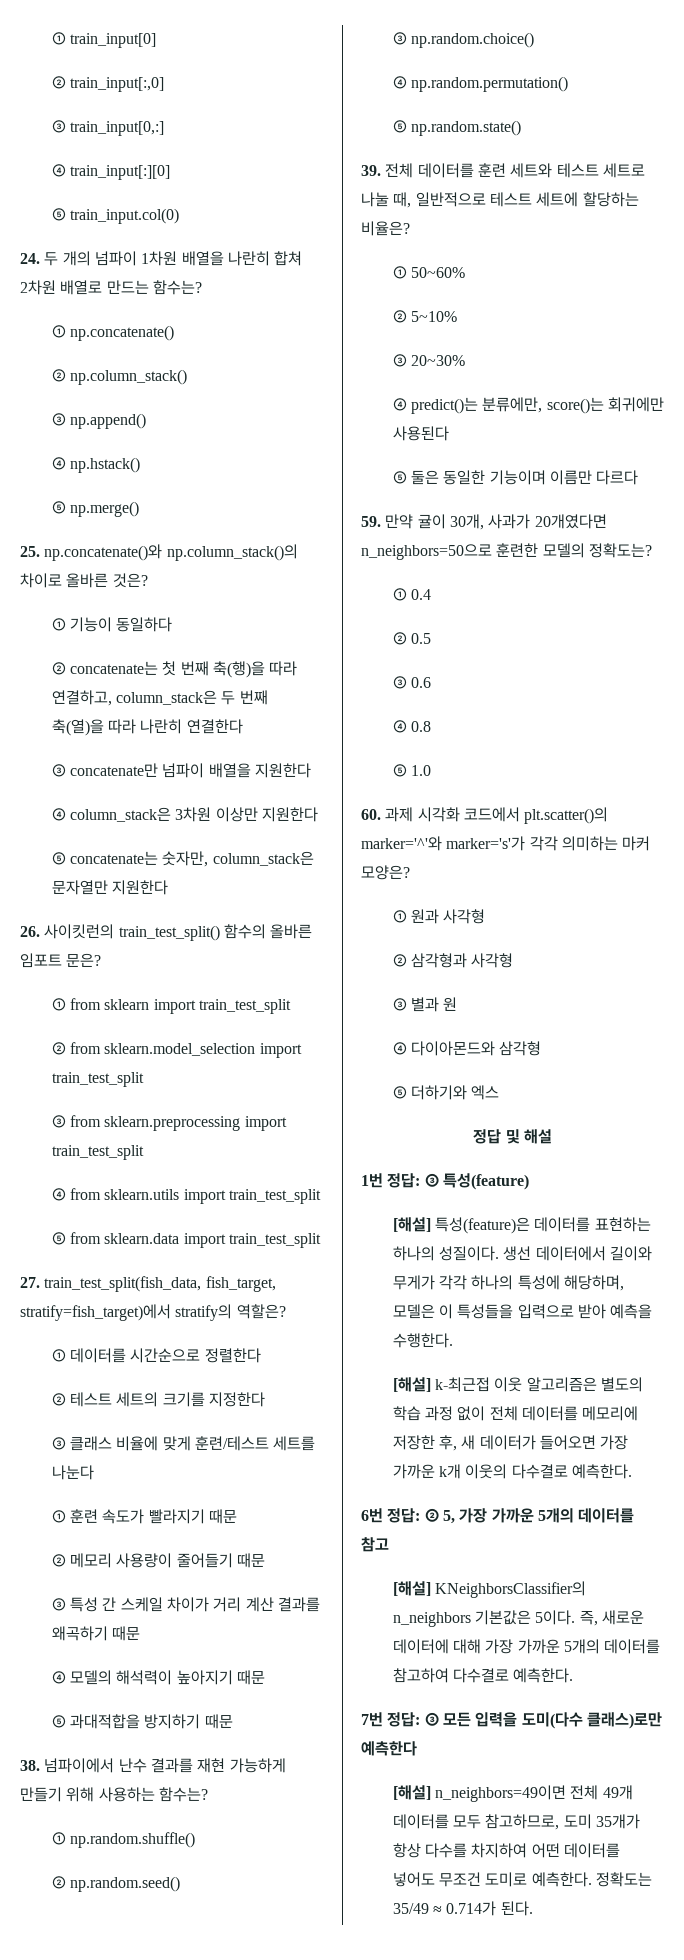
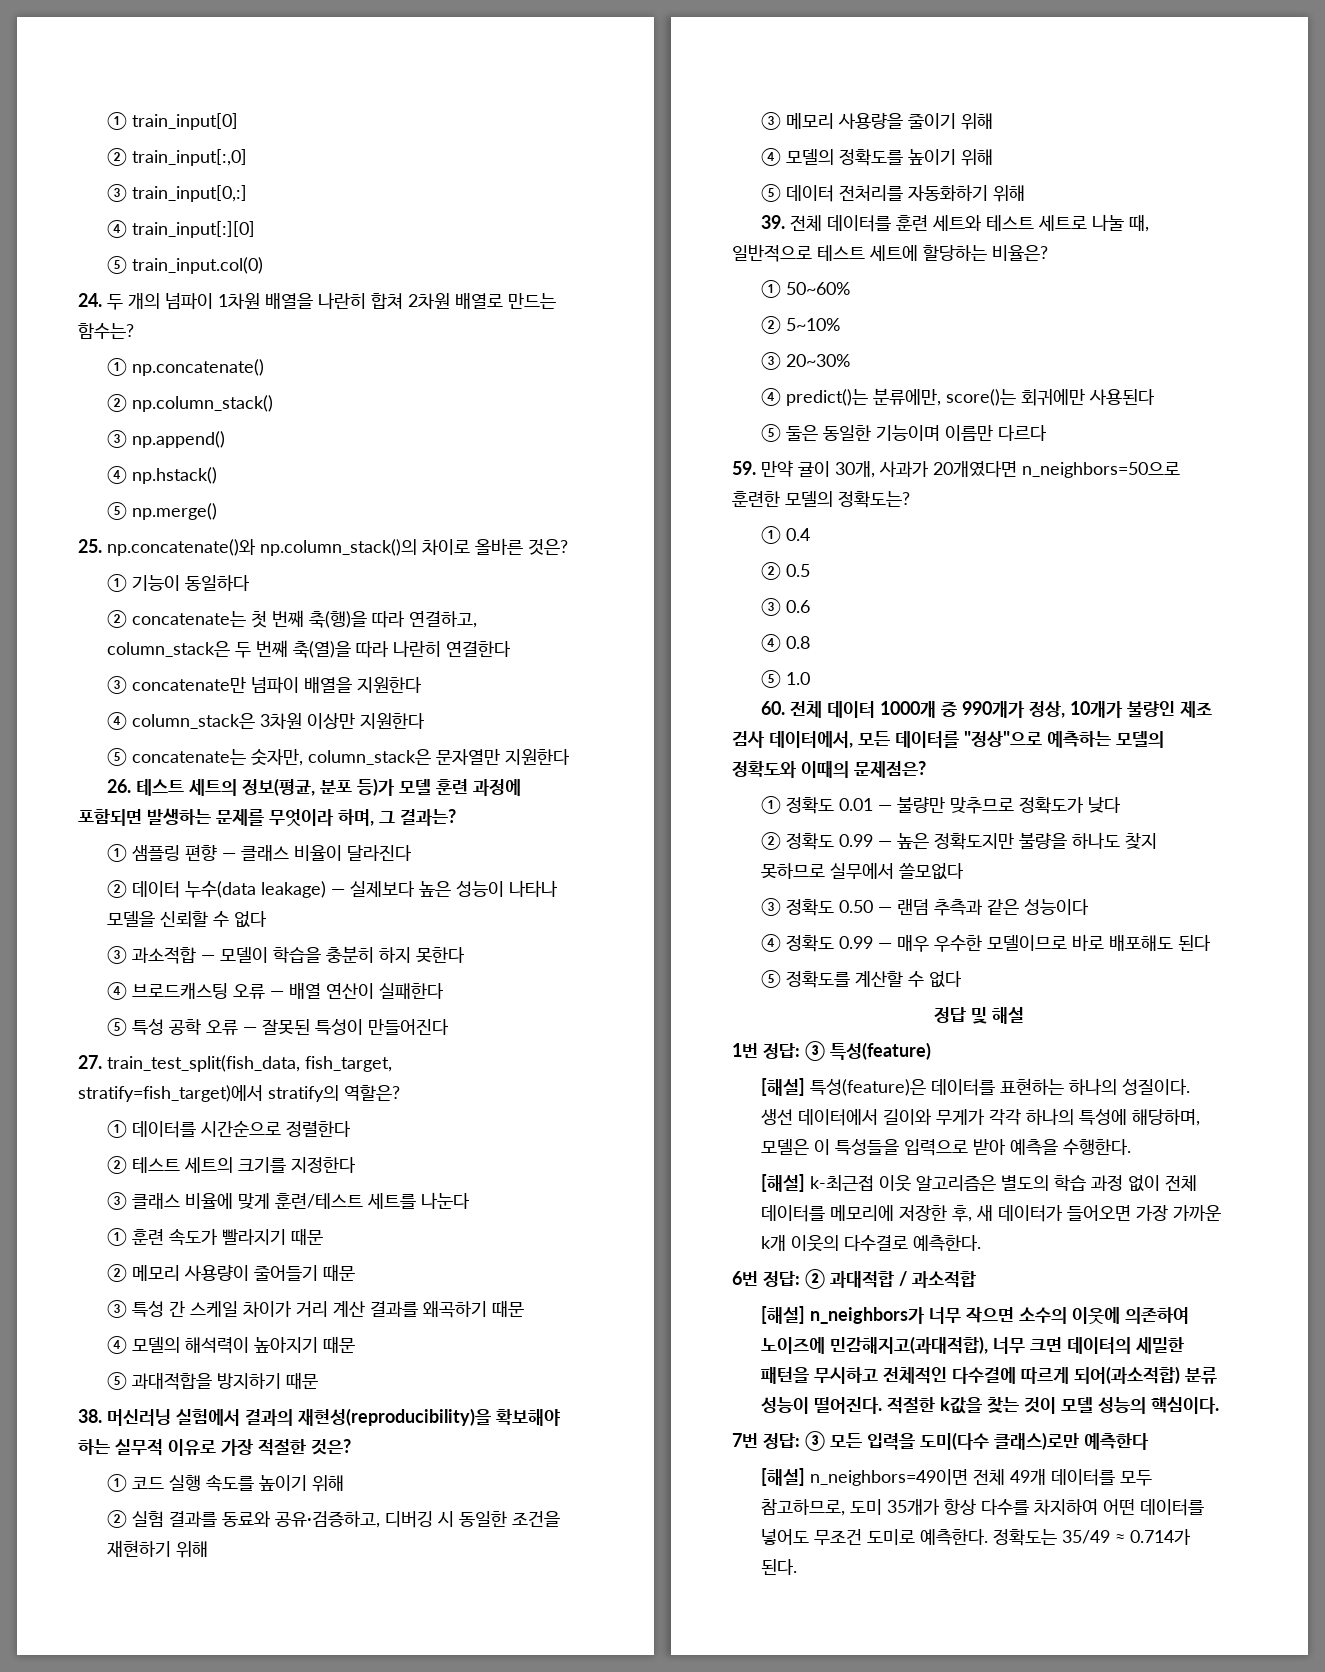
[44,924,313,941] [20,953,102,968] [51,998,291,1014] [51,1042,302,1058] [51,1072,144,1087] [51,1115,287,1131] [51,1145,144,1160] [51,1188,321,1204] [51,1232,321,1248] 사이킷런의 train_test_split() 함수의 올바른 임포트 문은? // ① from sklearn import train_test_split // ② from sklearn.model_selection import train_test_split // ③ from sklearn.preprocessing import train_test_split // ④ from sklearn.utils import train_test_split // ⑤ from sklearn.data import train_test_split -> [135,778,521,796] [78,808,456,826] [106,844,412,862] [106,880,558,898] [106,911,267,928] [106,946,465,964] [106,982,444,1000] [106,1018,449,1036] 테스트 세트의 정보(평균, 분포 등)가 모델 훈련 과정에 포함되면 발생하는 문제를 무엇이라 하며, 그 결과는? // ① 샘플링 편향 — 클래스 비율이 달라진다 // ② 데이터 누수(data leakage) — 실제보다 높은 성능이 나타나 모델을 신뢰할 수 없다 // ③ 과소적합 — 모델이 학습을 충분히 하지 못한다 // ④ 브로드캐스팅 오류 — 배열 연산이 실패한다 // ⑤ 특성 공학 오류 — 잘못된 특성이 만들어진다
[44,1758,286,1773] [20,1787,208,1802] [51,1832,196,1848] [51,1876,181,1892] [392,32,535,48] [392,76,569,92] [392,120,522,136] 넘파이에서 난수 결과를 재현 가능하게 만들기 위해 사용하는 함수는? // ① np.random.shuffle() // ② np.random.seed() // ③ np.random.choice() // ④ np.random.permutation() // ⑤ np.random.state() -> [107,1408,560,1426] [78,1439,351,1456] [106,1474,344,1492] [106,1510,560,1528] [106,1540,208,1558] [760,112,993,130] [760,148,993,166] [760,184,1025,202] 머신러닝 실험에서 결과의 재현성(reproducibility)을 확보해야 하는 실무적 이유로 가장 적절한 것은? // ① 코드 실행 속도를 높이기 위해 // ② 실험 결과를 동료와 공유·검증하고, 디버깅 시 동일한 조건을 재현하기 위해 // ③ 메모리 사용량을 줄이기 위해 // ④ 모델의 정확도를 높이기 위해 // ⑤ 데이터 전처리를 자동화하기 위해
[385,807,609,824] [361,836,651,851] [361,865,410,880] [392,909,486,924] [392,953,514,968] [392,997,458,1012] [392,1041,542,1056] [392,1085,500,1100] 과제 시각화 코드에서 plt.scatter()의 marker='^'와 marker='s'가 각각 의미하는 마커 모양은? // ① 원과 사각형 // ② 삼각형과 사각형 // ③ 별과 원 // ④ 다이아몬드와 삼각형 // ⑤ 더하기와 엑스 -> [789,701,1212,718] [732,731,1164,748] [732,761,926,778] [760,796,1121,814] [760,832,1157,850] [760,863,964,880] [760,898,1089,916] [760,934,1211,952] [760,970,962,988] 전체 데이터 1000개 중 990개가 정상, 10개가 불량인 제조 검사 데이터에서, 모든 데이터를 "정상"으로 예측하는 모델의 정확도와 이때의 문제점은? // ① 정확도 0.01 — 불량만 맞추므로 정확도가 낮다 // ② 정확도 0.99 — 높은 정확도지만 불량을 하나도 찾지 못하므로 실무에서 쓸모없다 // ③ 정확도 0.50 — 랜덤 추측과 같은 성능이다 // ④ 정확도 0.99 — 매우 우수한 모델이므로 바로 배포해도 된다 // ⑤ 정확도를 계산할 수 없다
[442,1508,635,1524] [361,1537,389,1552] [392,1581,587,1598] [392,1610,644,1627] [392,1639,661,1654] [392,1668,574,1683] 5, 가장 가까운 5개의 데이터를 참고 // [해설] KNeighborsClassifier의 n_neighbors 기본값은 5이다. 즉, 새로운 데이터에 대해 가장 가까운 5개의 데이터를 참고하여 다수결로 예측한다. -> [830,1271,976,1288] [760,1306,1189,1324] [760,1336,1184,1354] [760,1366,1217,1384] [760,1397,1219,1414] 과대적합 / 과소적합 // [해설] n_neighbors가 너무 작으면 소수의 이웃에 의존하여 노이즈에 민감해지고(과대적합), 너무 크면 데이터의 세밀한 패턴을 무시하고 전체적인 다수결에 따르게 되어(과소적합) 분류 성능이 떨어진다. 적절한 k값을 찾는 것이 모델 성능의 핵심이다.

